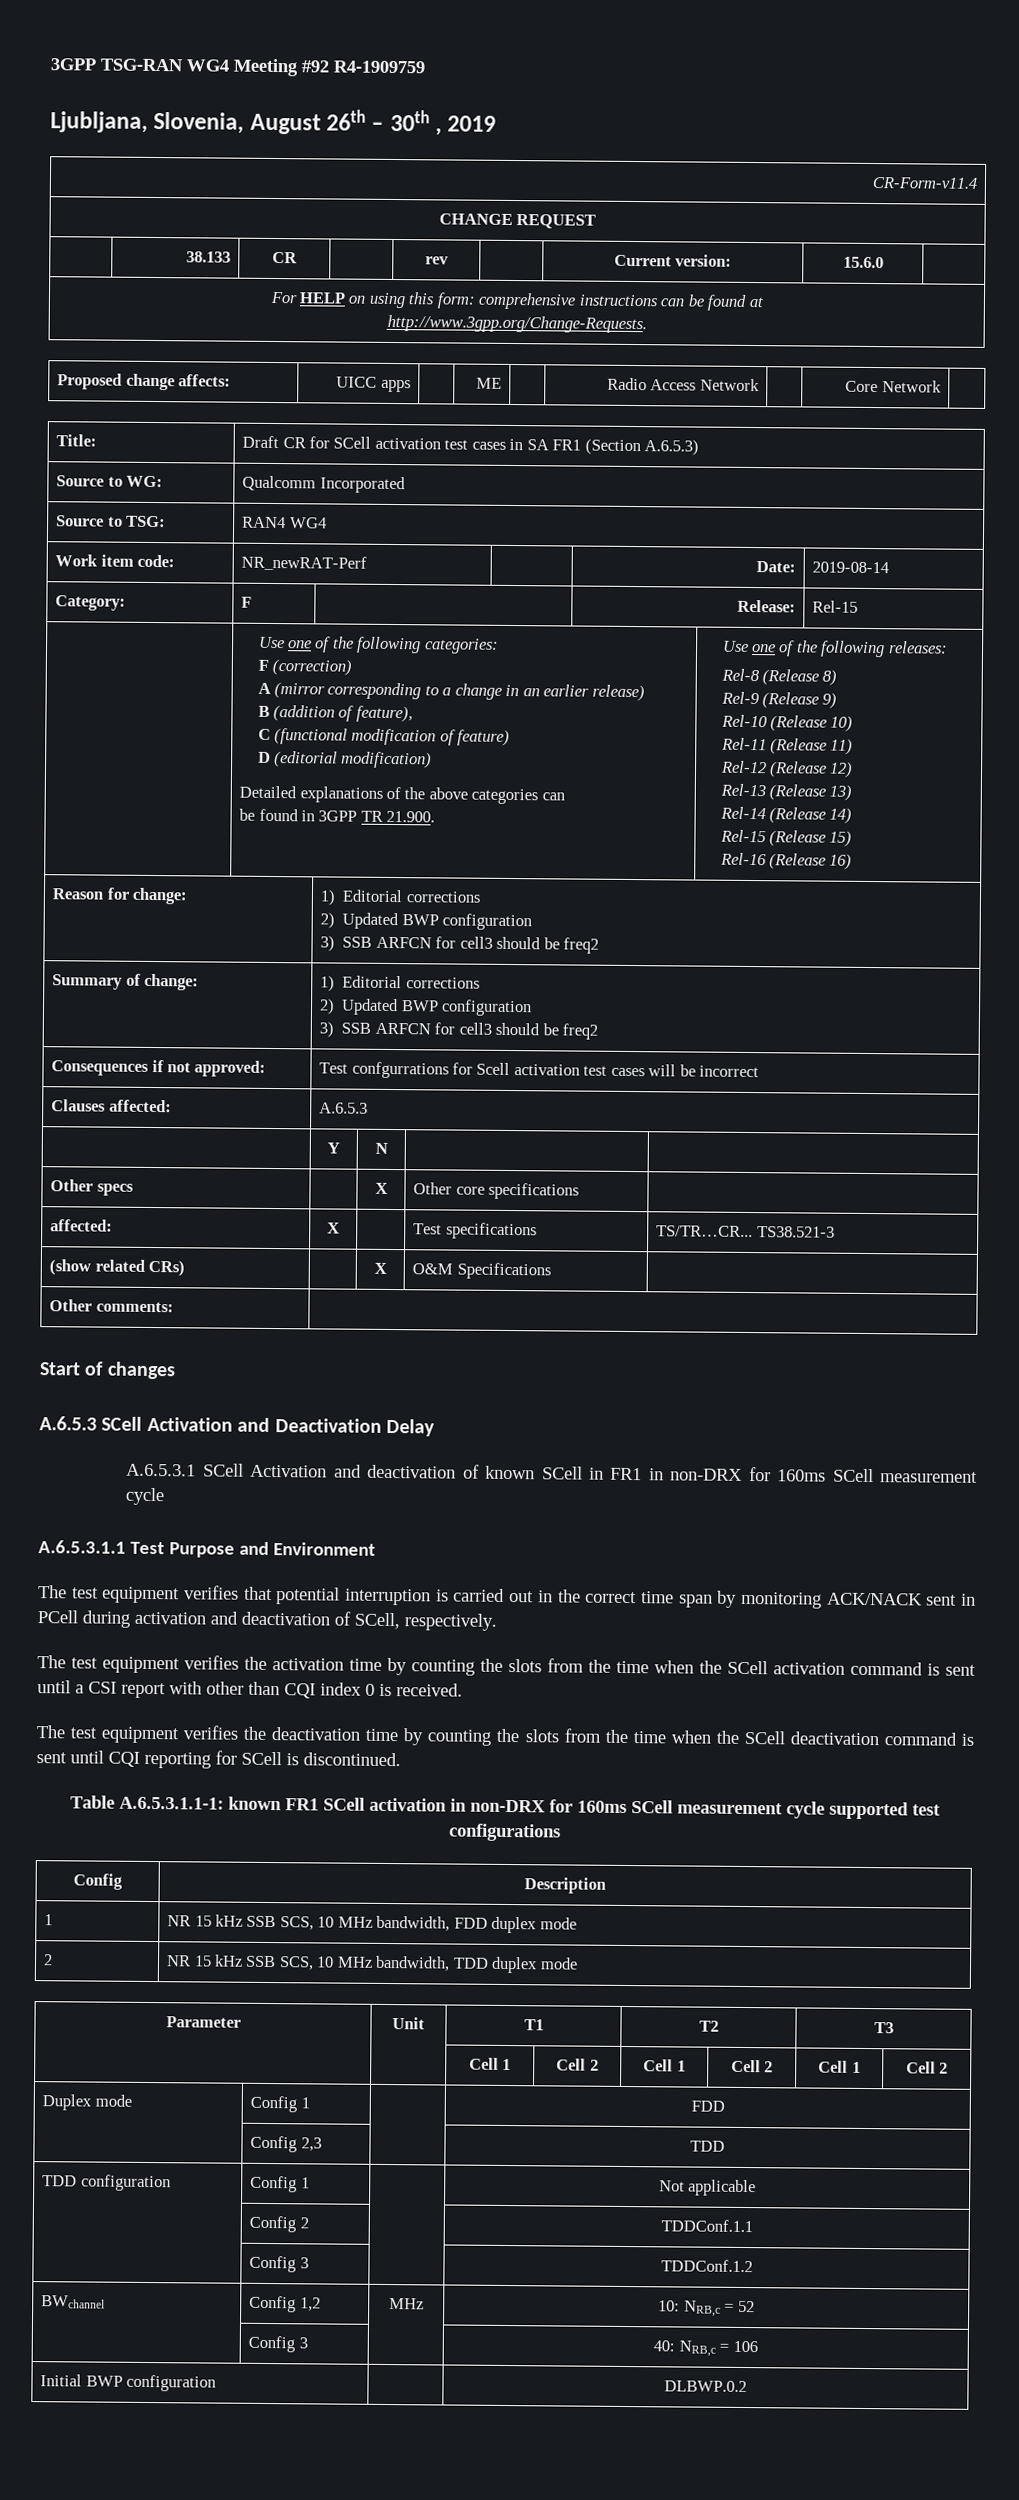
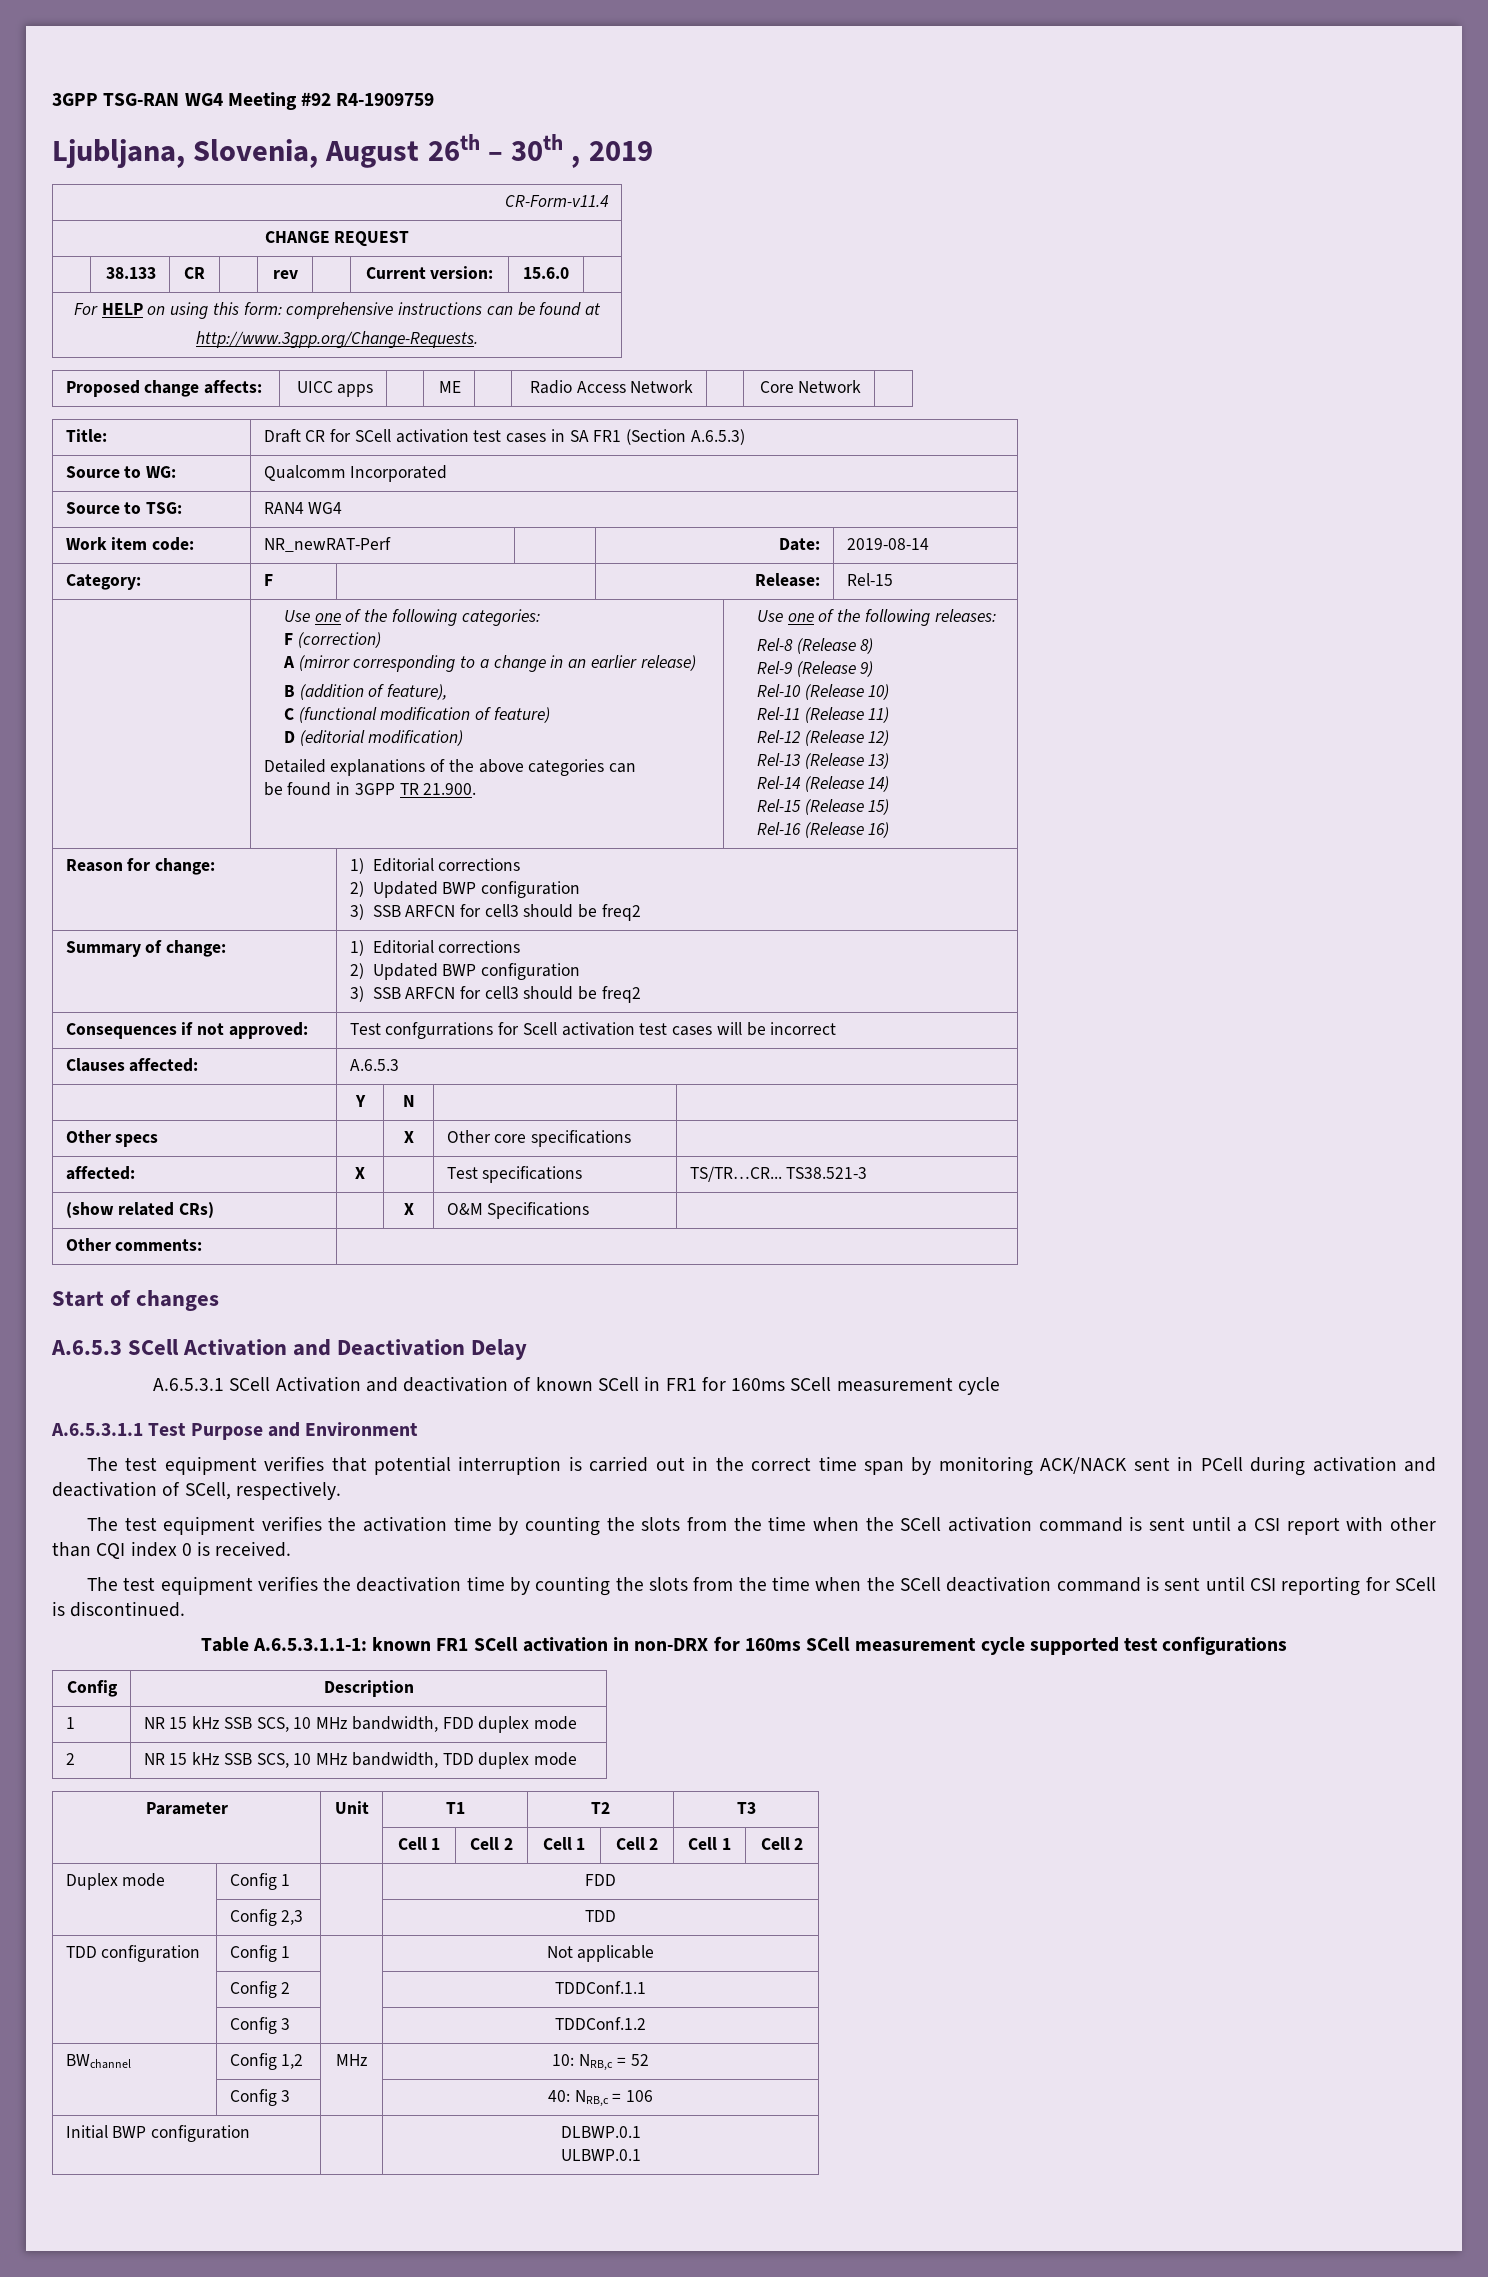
[648,1468,744,1481] in non-DRX -> (697, 1384) none
[108,1751,140,1767] CQI -> [1250,1578,1277,1591] CSI
[664,2380,747,2393] DLBWP.0.2 -> [560,2126,641,2138] [560,2149,641,2161] DLBWP.0.1 // ULBWP.0.1

